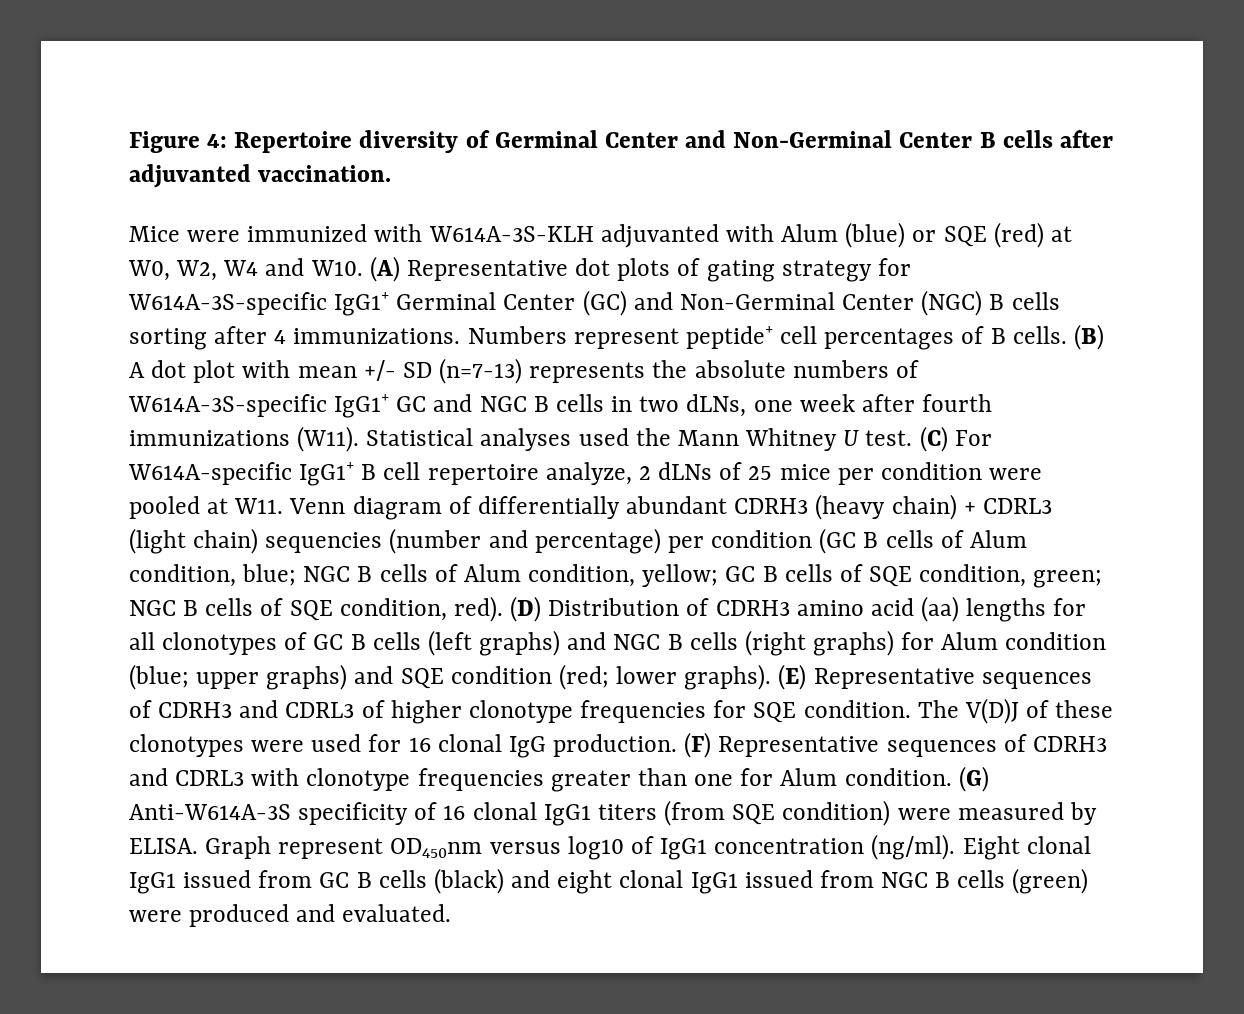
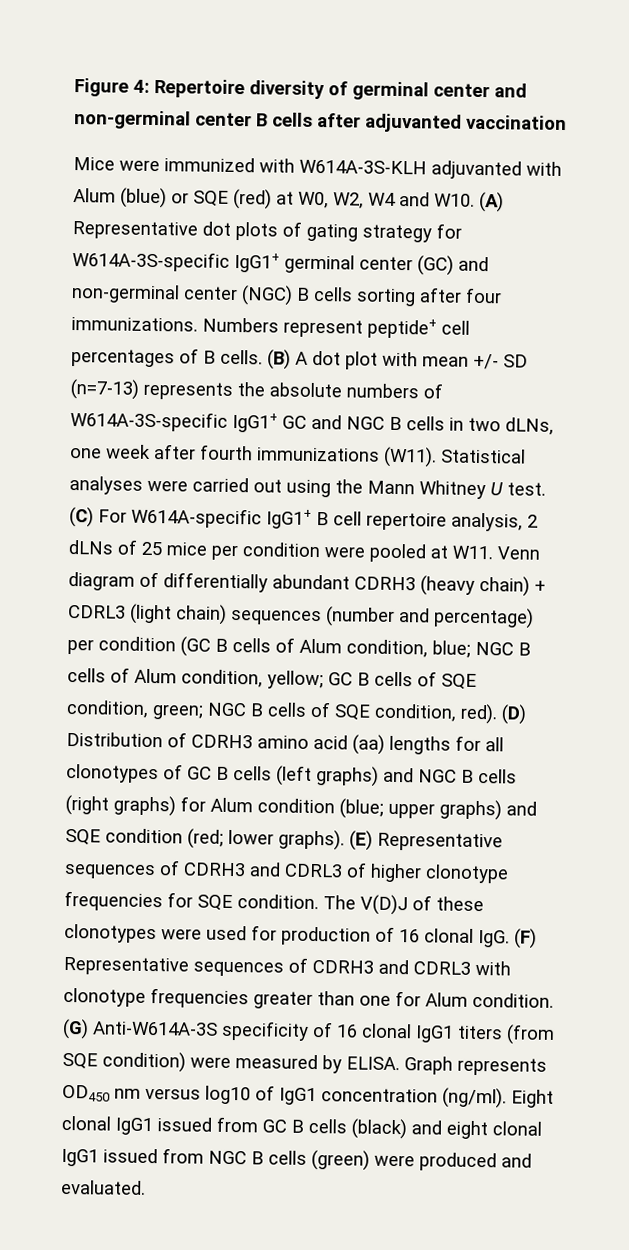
[494,130,973,148] Germinal Center and Non-Germinal Center -> [352,81,527,101] [74,110,252,130] germinal center and non-germinal center
[258,165,392,182] vaccination. -> [466,114,567,131] vaccination
[396,290,915,316] Germinal Center (GC) and Non-Germinal Center -> [284,254,489,276] [71,284,238,304] germinal center (GC) and non-germinal center
[274,330,287,344] 4 -> [465,287,502,304] four
[578,428,629,446] used -> [147,477,331,498] were carried out using
[545,462,632,485] analyze, -> [451,512,523,532] analysis,
[265,532,383,553] sequencies -> [231,609,322,626] sequences
[408,734,678,758] 16 clonal IgG production. -> [281,926,510,948] production of 16 clonal IgG.
[278,838,483,859] represent OD450nm -> [457,1057,547,1076] [62,1084,141,1102] represents OD450 nm

